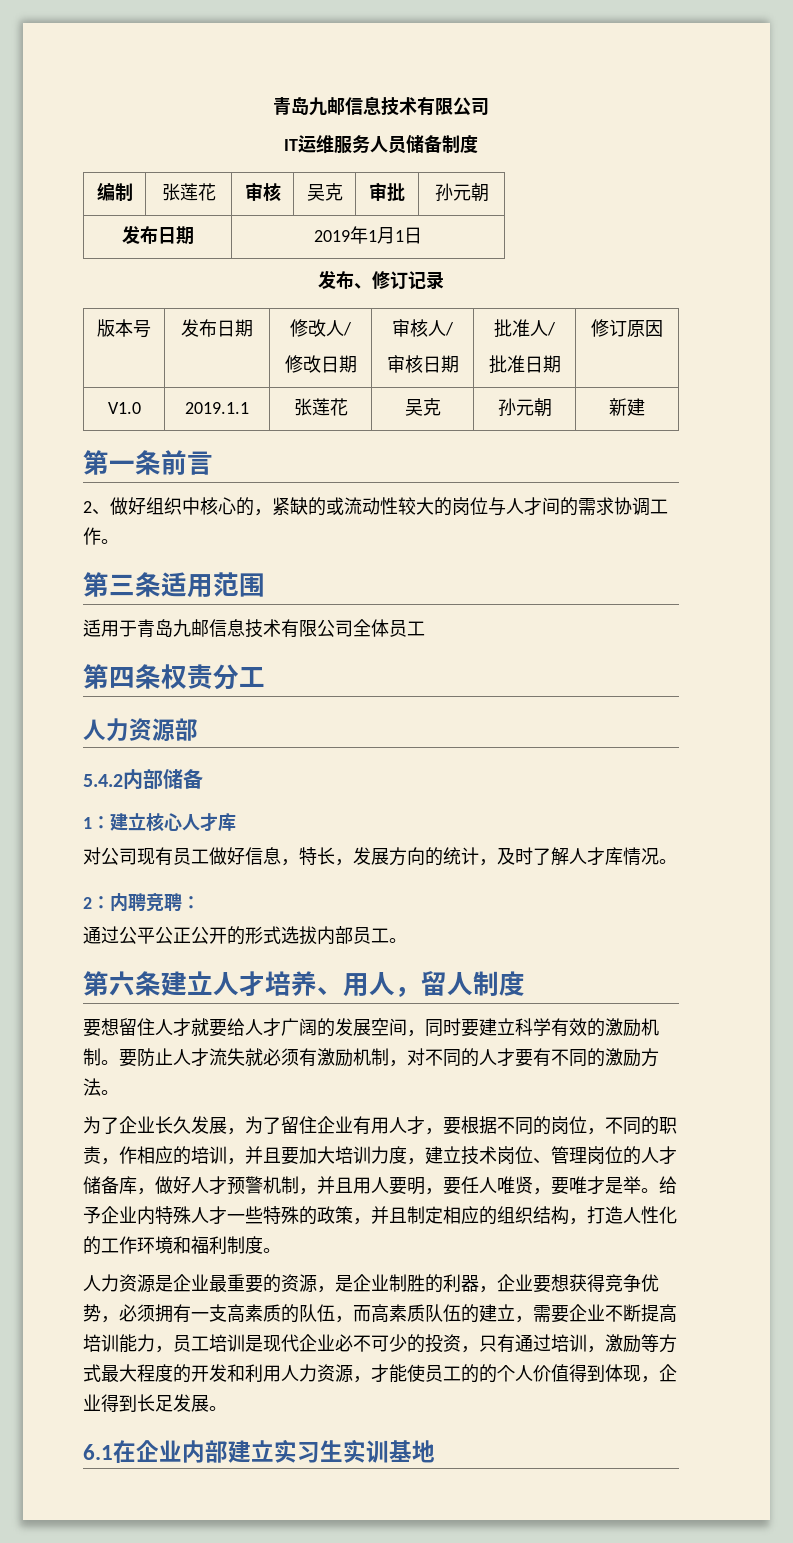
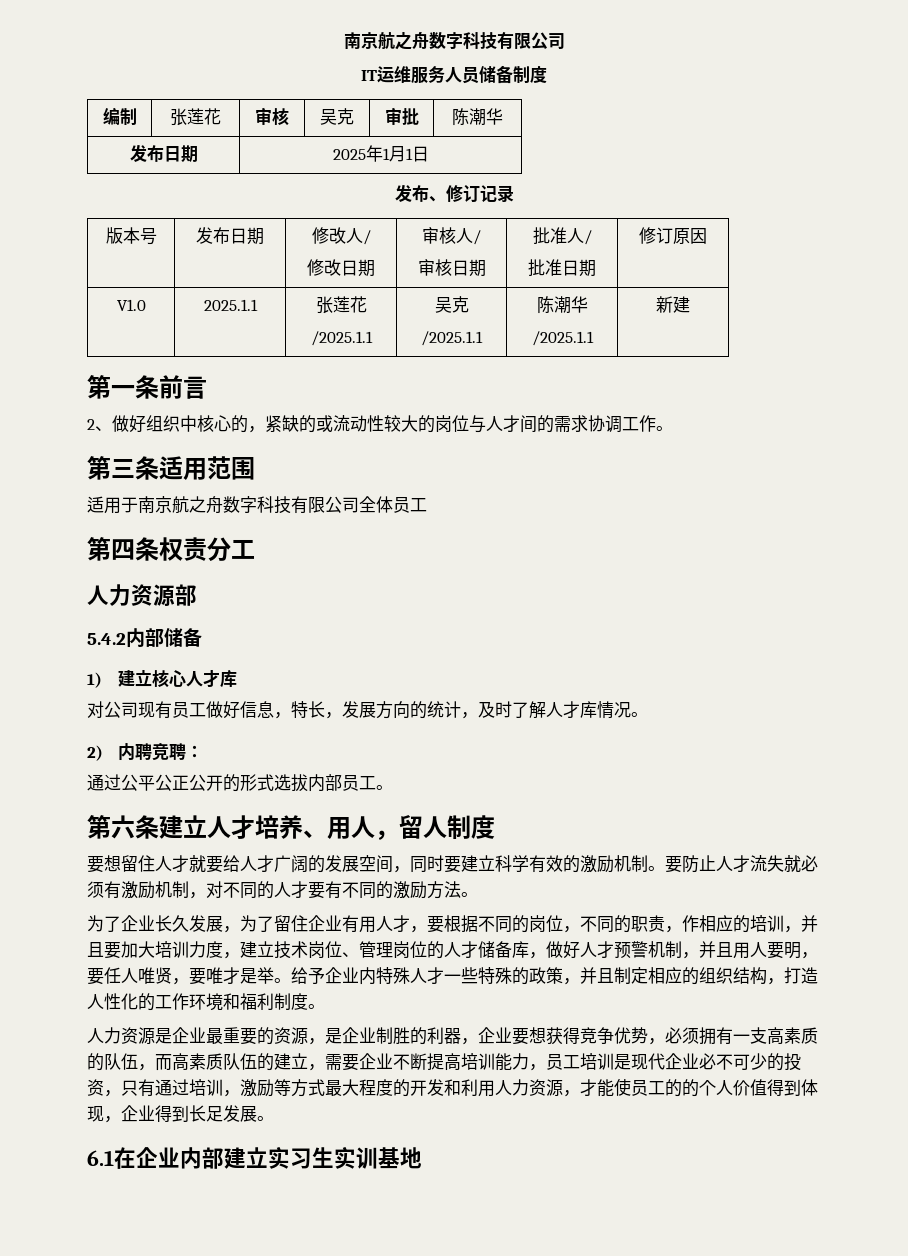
[273,96,417,116] 青岛九邮信息技术 -> [343,32,497,50] 南京航之舟数字科技
[434,183,489,202] [121,225,194,245] [314,230,350,242] 孙元朝 // 发布日期 | 2019 -> [452,108,503,126] [129,144,198,162] [332,149,366,160] 陈潮华 // 发布日期 | 2025
[185,402,249,414] [293,398,348,416] [404,398,441,416] [497,398,552,417] 2019.1.1 | 张莲花 | 吴克 | 孙元朝 -> [203,299,258,311] [315,296,367,314] [310,331,373,346] [434,296,469,313] [421,331,483,346] [536,296,588,314] [531,331,594,346] 2025.1.1 | 张莲花 // /2025.1.1 | 吴克 // /2025.1.1 | 陈潮华 // /2025.1.1
[137,619,281,638] 青岛九邮信息技术 -> [138,496,291,514] 南京航之舟数字科技
[83,816,110,829] 1： -> [87,672,102,688] 1)
[83,896,110,909] 2： -> [87,745,103,761] 2)

